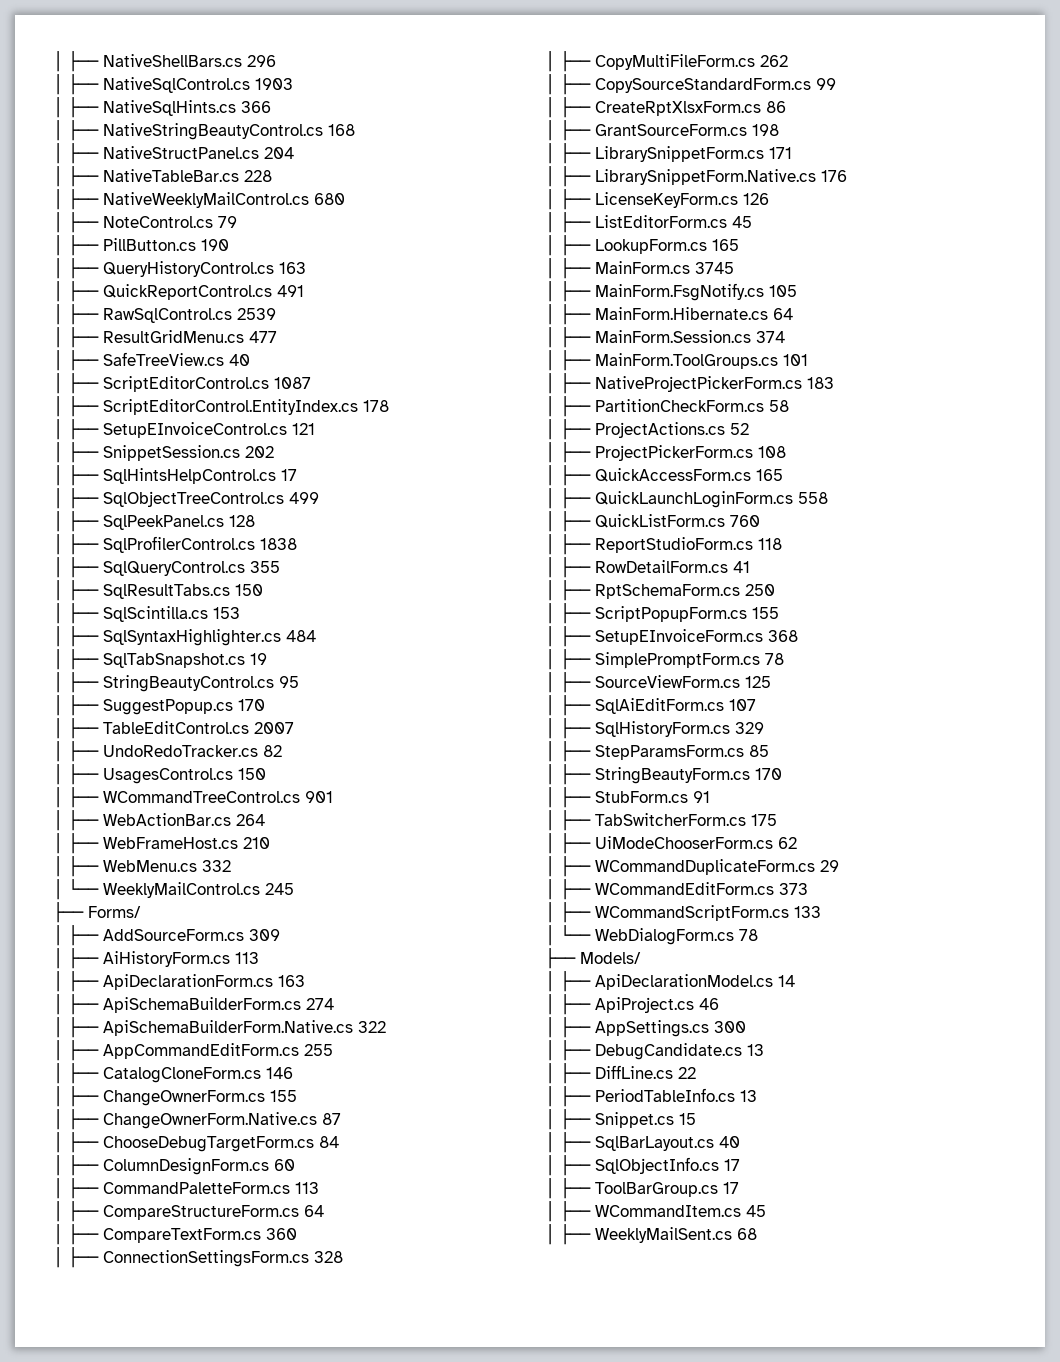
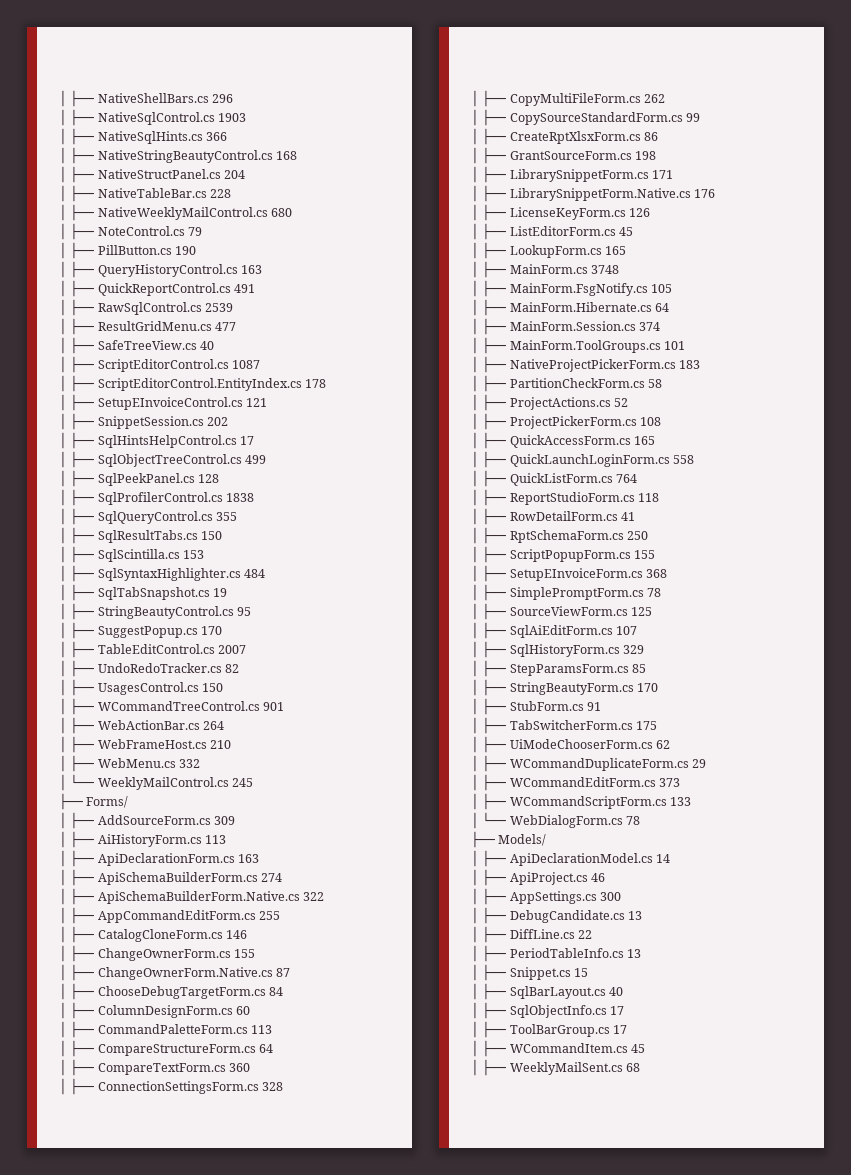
[695,262,734,274] 3745 -> [591,265,620,274] 3748
[730,515,760,527] 760 -> [616,474,638,483] 764

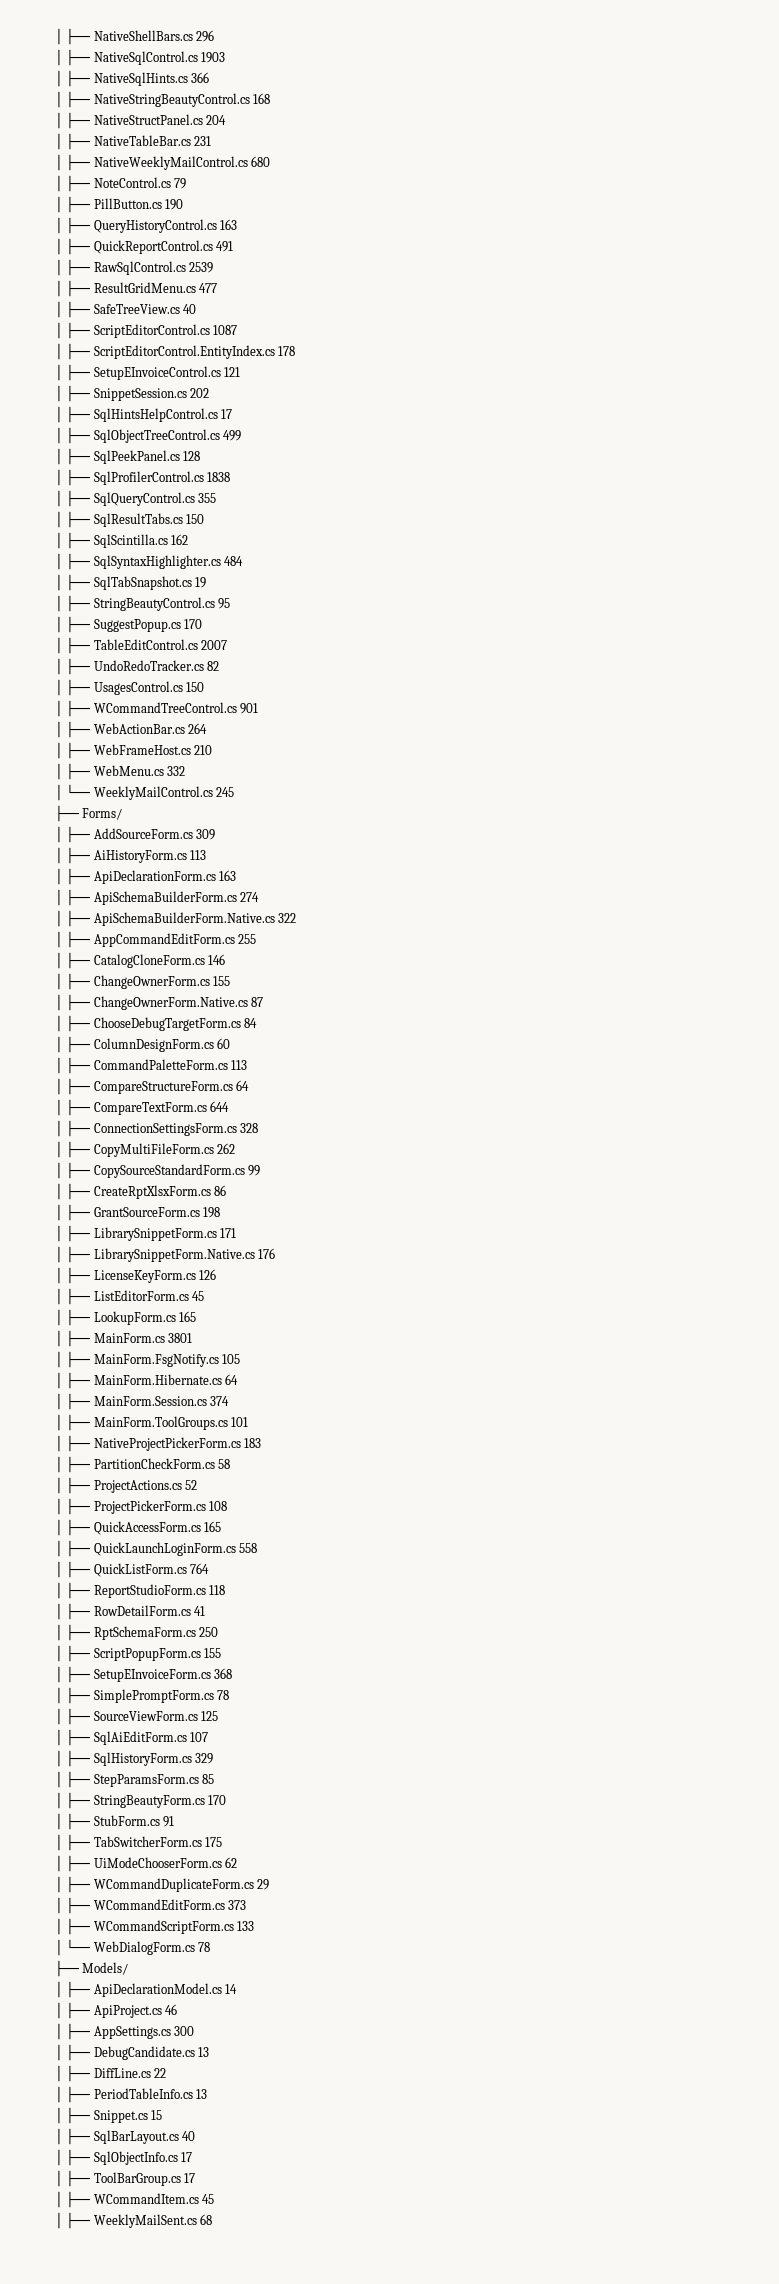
[210,189,232,198] 228 -> [194,136,212,146] 231
[183,550,205,559] 153 -> [171,534,189,545] 162
[229,1063,251,1072] 360 -> [210,1101,230,1112] 644
[591,265,620,274] 3748 -> [168,1333,193,1343] 3801

